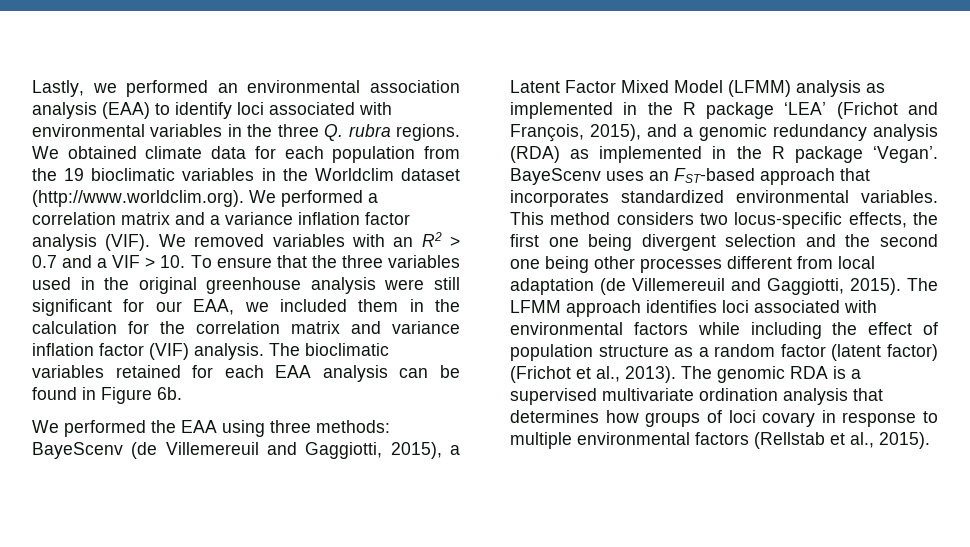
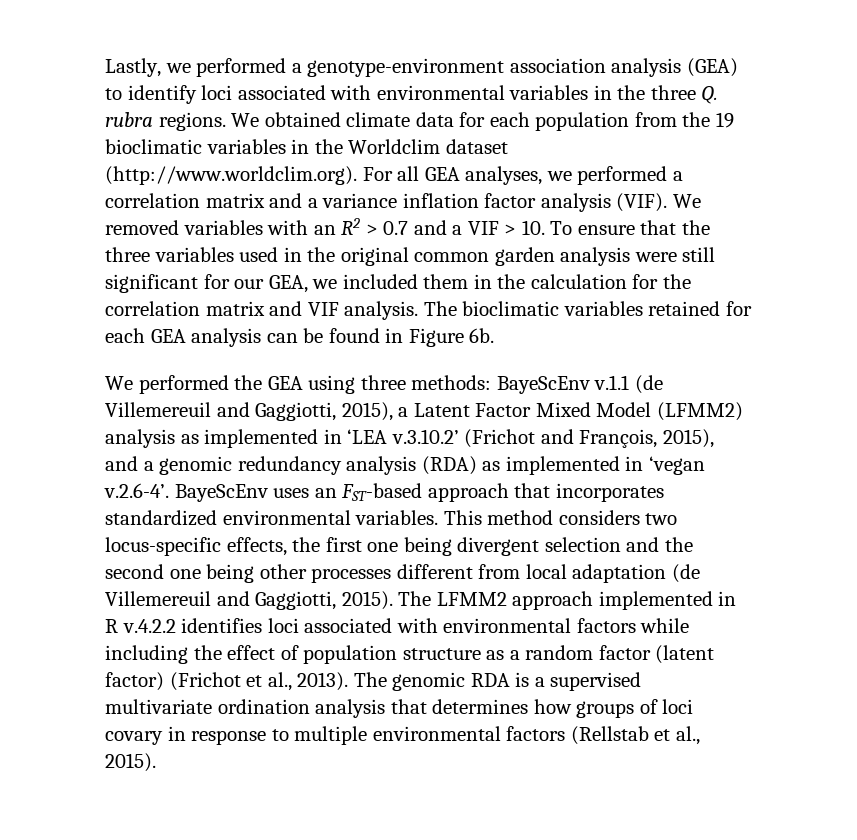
[217,80,361,93] an environmental -> [291,58,505,77] a genotype-environment
[102,102,150,119] (EAA) -> [686,58,738,77] (GEA)
[249,190,276,203] We -> [362,166,572,185] For all GEA analyses, we
[206,277,302,294] greenhouse -> [414,247,555,266] common garden
[193,299,235,315] EAA, -> [268,275,308,293] GEA,
[392,321,460,334] [32,343,189,360] variance inflation factor (VIF) -> [307,302,339,316] VIF
[275,365,312,378] EAA -> [150,329,186,343] GEA
[181,420,217,433] EAA -> [267,376,303,390] GEA
[32,442,123,459] BayeScenv -> [496,375,630,394] BayeScEnv v.1.1
[728,80,791,97] (LFMM) -> [656,402,743,421] (LFMM2)
[647,102,827,119] the R package ‘LEA’ -> [347,429,459,444] ‘LEA v.3.10.2’
[736,146,938,163] [510,168,601,185] the R package ‘Vegan’. BayeScenv -> [648,456,705,475] [104,483,268,502] ‘vegan v.2.6-4’. BayeScEnv
[510,300,641,317] LFMM approach -> [436,591,737,610] [105,619,176,633] LFMM2 approach implemented in R v.4.2.2

